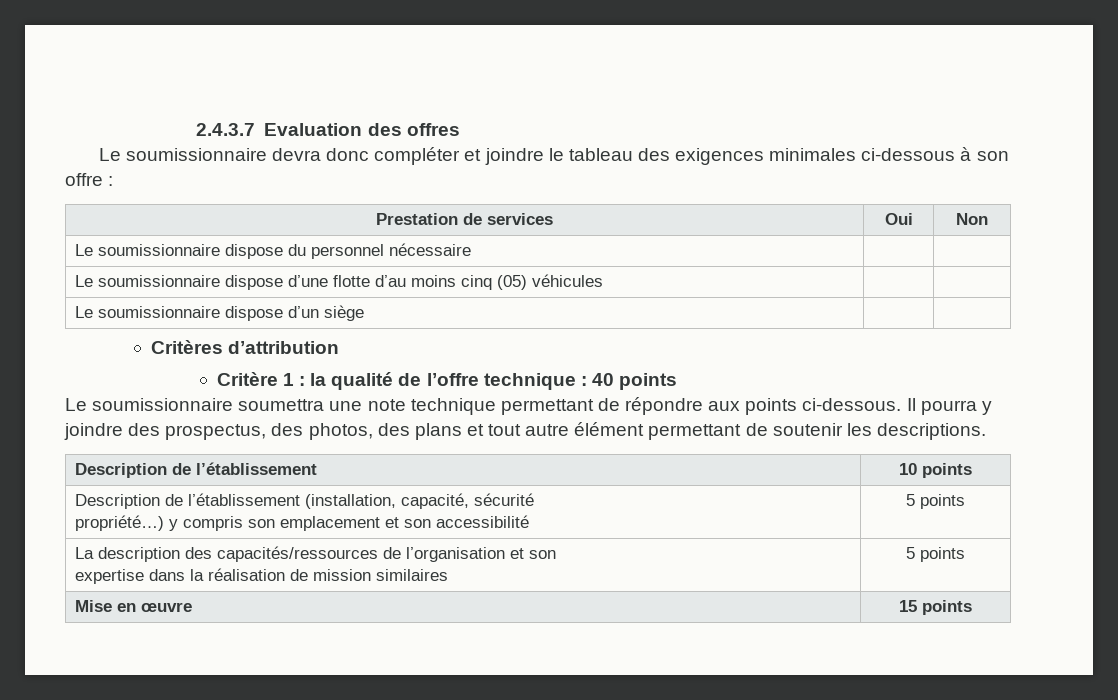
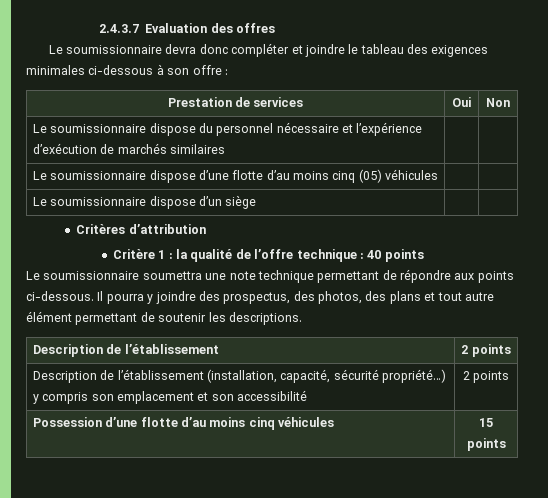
(472, 249) none -> [342,122,423,136] [32,143,225,154] et l’expérience d’exécution de marchés similaires
[899,463,917,475] 10 -> [461,345,469,354] 2
(535, 499) // -> (379, 374) none
[906,494,965,509] [75,546,557,562] [75,568,449,584] [906,547,965,562] [75,600,193,612] 5 points // La description des capacités/ressources de l’organisation et son // expertise dans la réalisation de mission similaires | 5 points // Mise en œuvre -> [462,371,510,383] [32,417,335,430] 2 points // Possession d’une flotte d’au moins cinq véhicules

